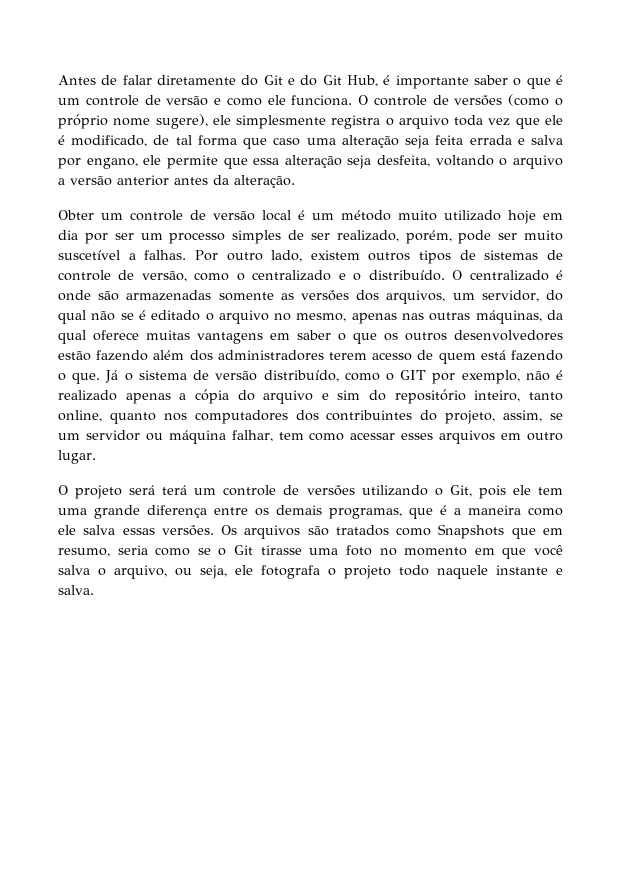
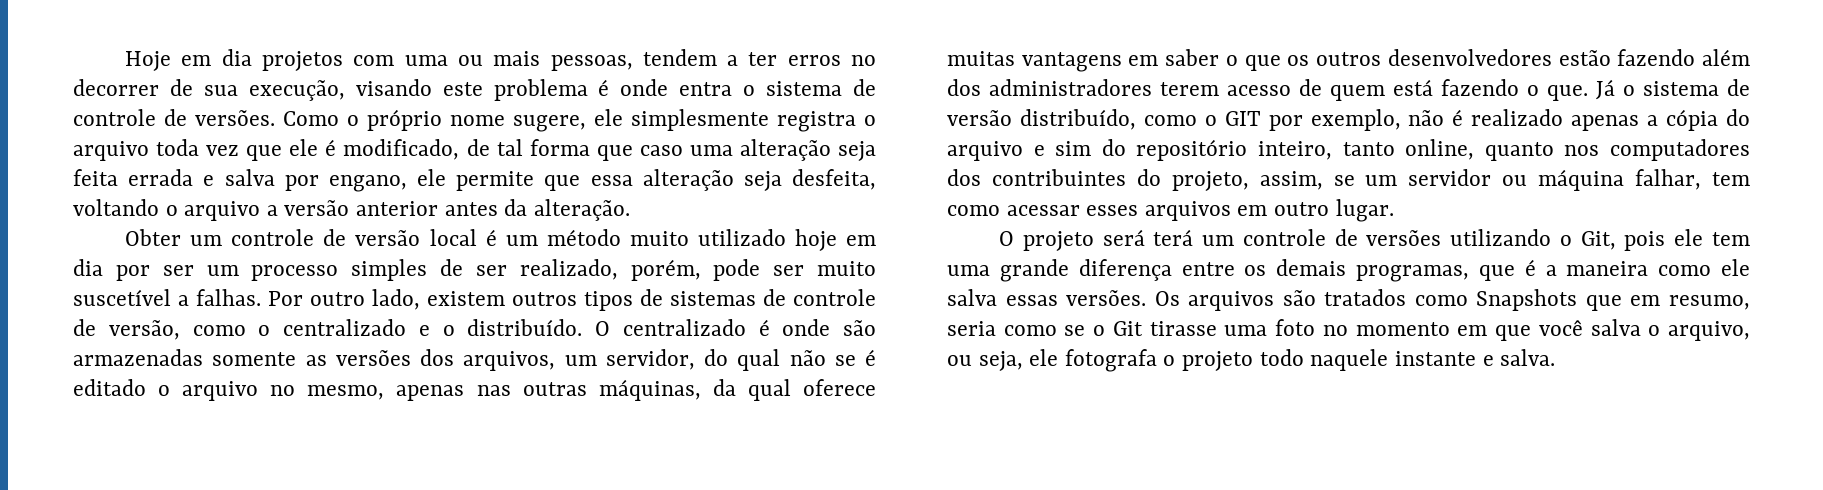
[58,75,563,89] [58,94,550,106] Antes de falar diretamente do Git e do Git Hub, é importante saber o que é um controle de versão e como ele funciona. O controle de versões (como -> [125,49,876,71] [73,79,876,101] [73,109,339,126] Hoje em dia projetos com uma ou mais pessoas, tendem a ter erros no decorrer de sua execução, visando este problema é onde entra o sistema de controle de versões. Como
[155,114,208,129] sugere), -> [513,115,586,132] sugere,

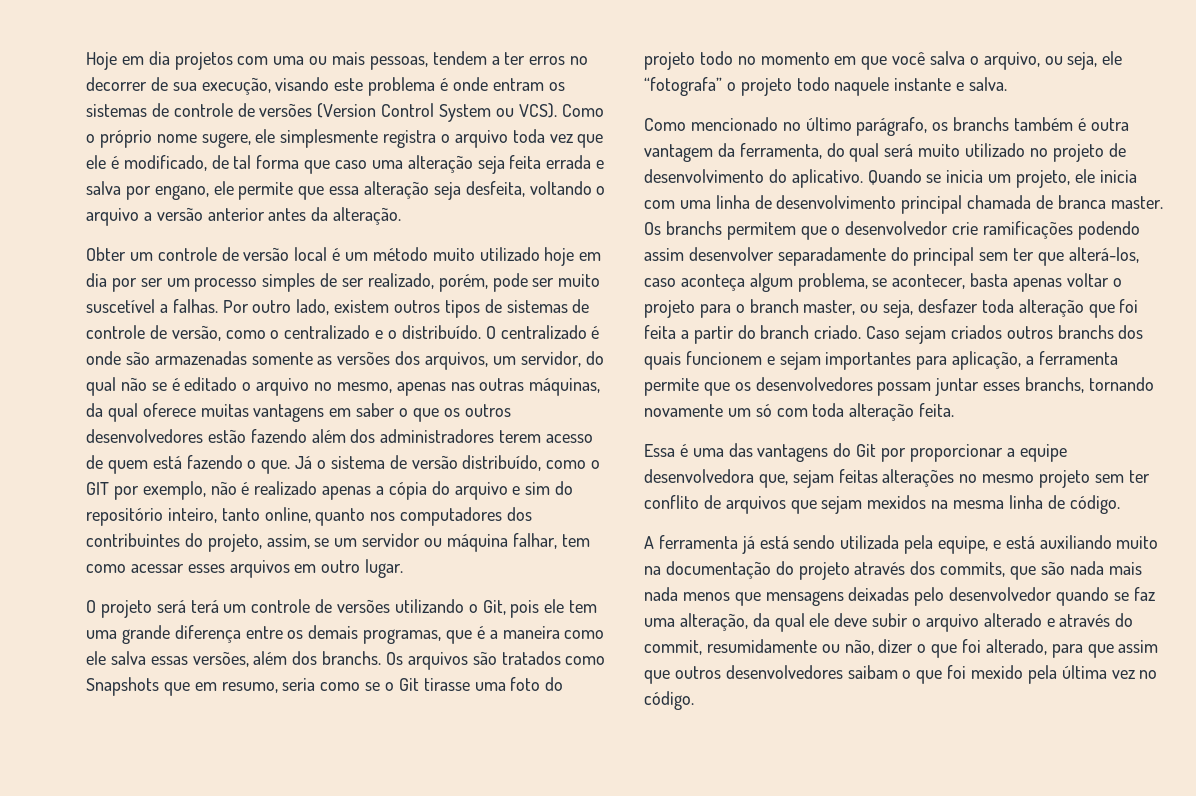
[679,79,876,96] [73,109,275,126] entra o sistema de controle de versões. -> [492,78,565,91] [86,103,557,122] entram os sistemas de controle de versões (Version Control System ou VCS).
[1066,290,1147,306] versões. -> [192,651,382,667] versões, além dos branchs.
(1316, 327) none -> [545,677,564,691] [644,51,733,70] do projeto todo
[1064,349,1157,372] fotografa -> [644,77,722,96] “fotografa”
(1556, 357) none -> [644,117,1129,136] [644,143,1126,162] [644,169,1137,188] [644,195,1163,214] [644,221,1140,240] [644,247,1139,266] [644,273,1122,292] [644,299,1139,318] [644,325,1144,344] [644,351,1118,370] [644,377,1154,396] [644,403,955,421] [644,443,1067,462] [644,469,1150,488] [644,495,1120,514] [644,535,1159,554] [644,561,1142,580] [644,587,1155,606] [644,613,1134,632] [644,639,1159,658] [644,665,1158,684] [644,691,694,710] // Como mencionado no último parágrafo, os branchs também é outra vantagem da ferramenta, do qual será muito utilizado no projeto de desenvolvimento do aplicativo. Quando se inicia um projeto, ele inicia com uma linha de desenvolvimento principal chamada de branca master. Os branchs permitem que o desenvolvedor crie ramificações podendo assim desenvolver separadamente do principal sem ter que alterá-los, caso aconteça algum problema, se acontecer, basta apenas voltar o projeto para o branch master, ou seja, desfazer toda alteração que foi feita a partir do branch criado. Caso sejam criados outros branchs dos quais funcionem e sejam importantes para aplicação, a ferramenta permite que os desenvolvedores possam juntar esses branchs, tornando novamente um só com toda alteração feita. // Essa é uma das vantagens do Git por proporcionar a equipe desenvolvedora que, sejam feitas alterações no mesmo projeto sem ter conflito de arquivos que sejam mexidos na mesma linha de código. // A ferramenta já está sendo utilizada pela equipe, e está auxiliando muito na documentação do projeto através dos commits, que são nada mais nada menos que mensagens deixadas pelo desenvolvedor quando se faz uma alteração, da qual ele deve subir o arquivo alterado e através do commit, resumidamente ou não, dizer o que foi alterado, para que assim que outros desenvolvedores saibam o que foi mexido pela última vez no código.

